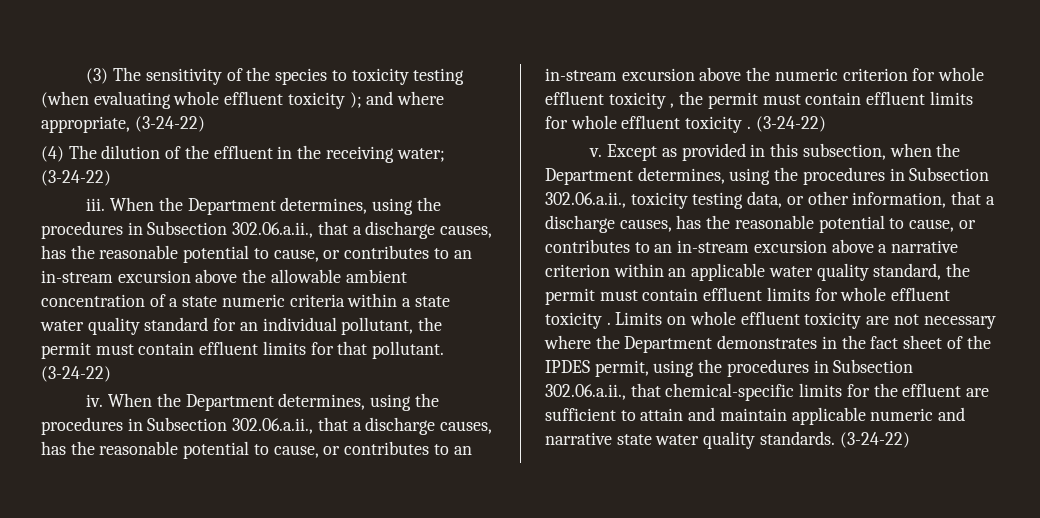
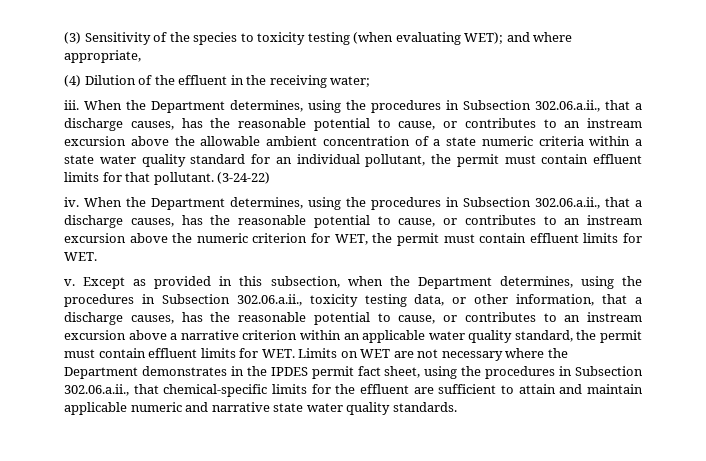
[113,67,222,85] The sensitivity -> [84,32,151,45] Sensitivity
[173,91,362,109] whole effluent toxicity ); -> [464,32,504,44] WET);
[134,116,205,132] (3-24-22) -> (141, 56) none
[68,145,161,159] The dilution -> [84,75,136,85] Dilution
[41,170,111,186] (3-24-22) -> (371, 81) none
[41,270,113,283] in-stream -> [587,118,642,128] instream
[545,68,617,81] in-stream -> [587,215,642,225] instream
[938,67,985,81] [545,91,973,109] [545,115,826,133] whole effluent toxicity , the permit must contain effluent limits for whole effluent toxicity . (3-24-22) -> [334,233,643,246] [64,252,97,261] WET, the permit must contain effluent limits for WET.
[677,240,750,253] in-stream -> [587,312,642,322] instream
[840,287,951,301] [545,311,862,329] whole effluent toxicity . Limits on whole effluent toxicity -> [261,348,391,358] WET. Limits on WET
[870,335,991,349] [545,360,649,377] fact sheet of the IPDES permit, -> [270,366,421,379] IPDES permit fact sheet,
[839,432,910,448] (3-24-22) -> (457, 407) none

